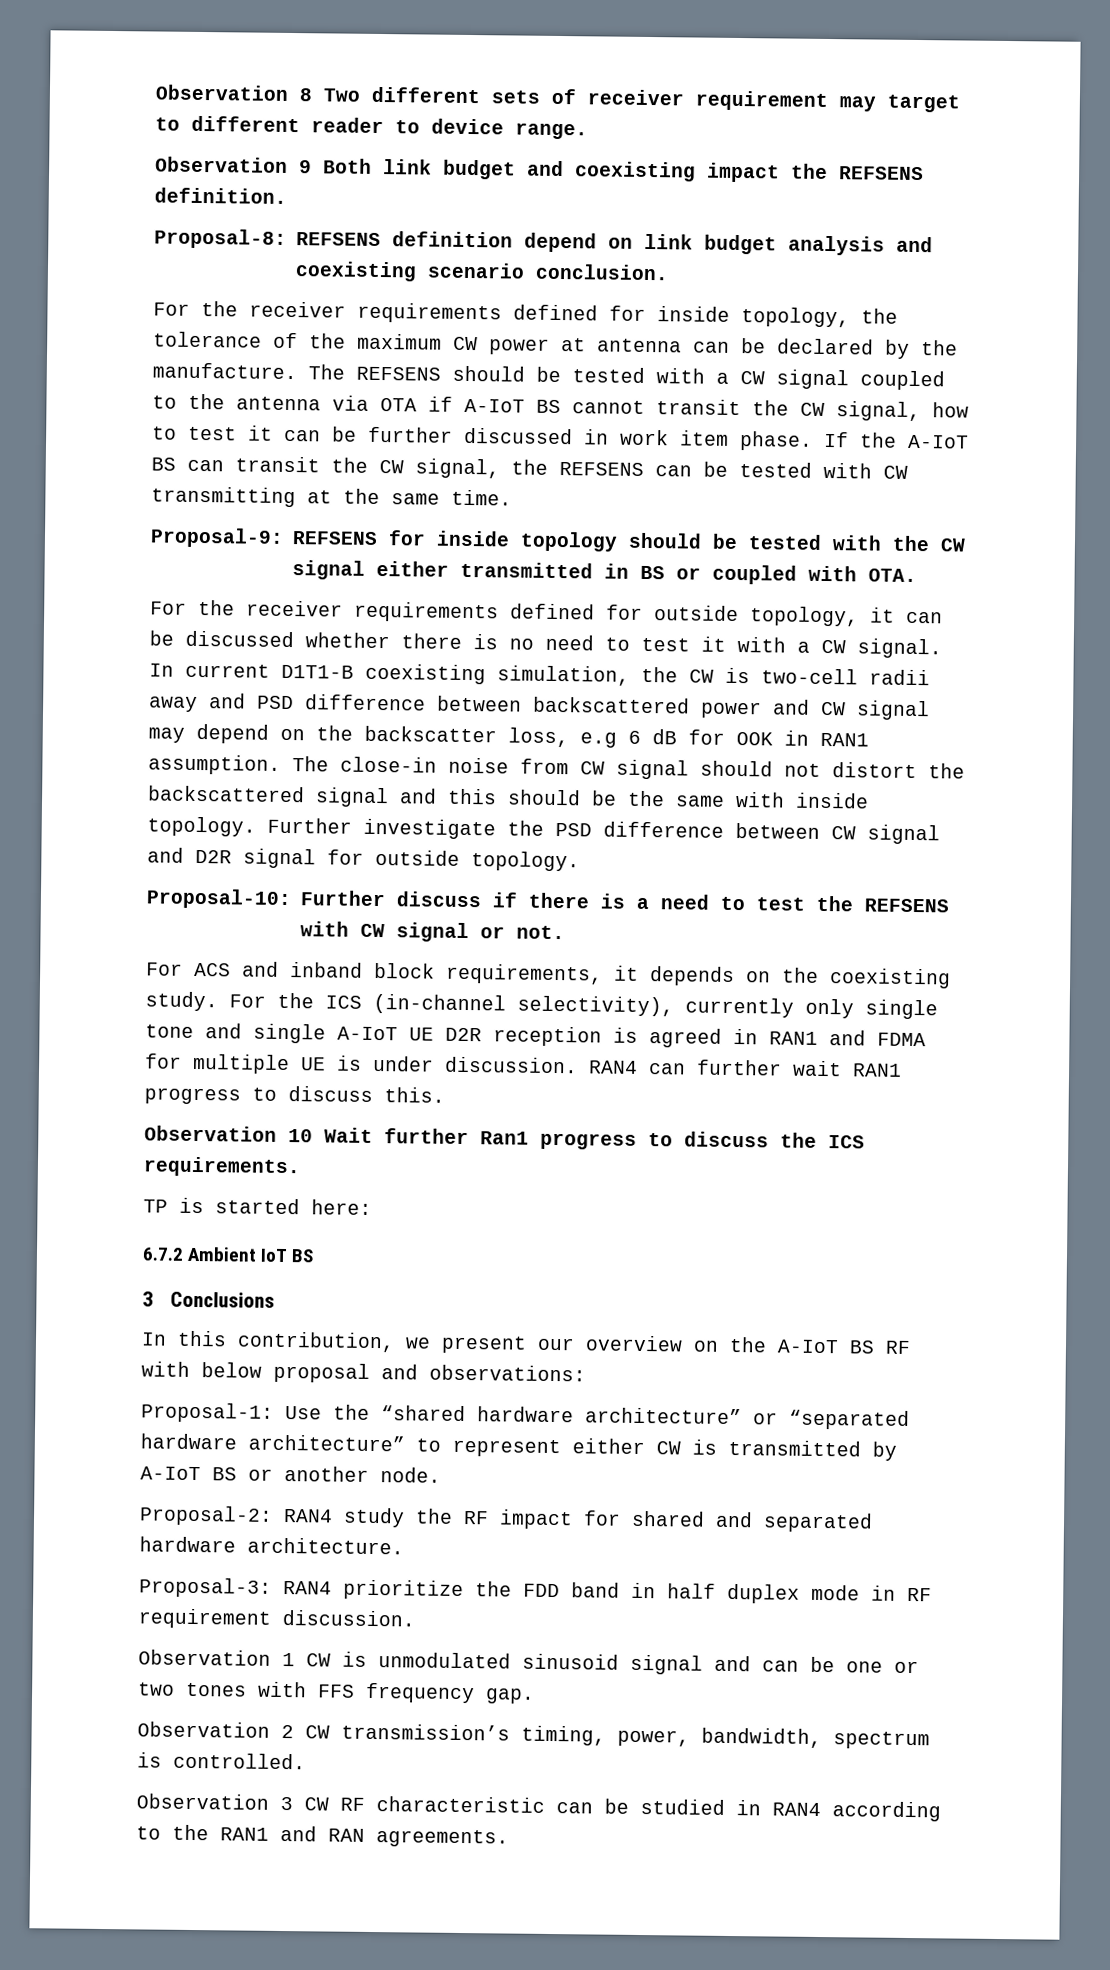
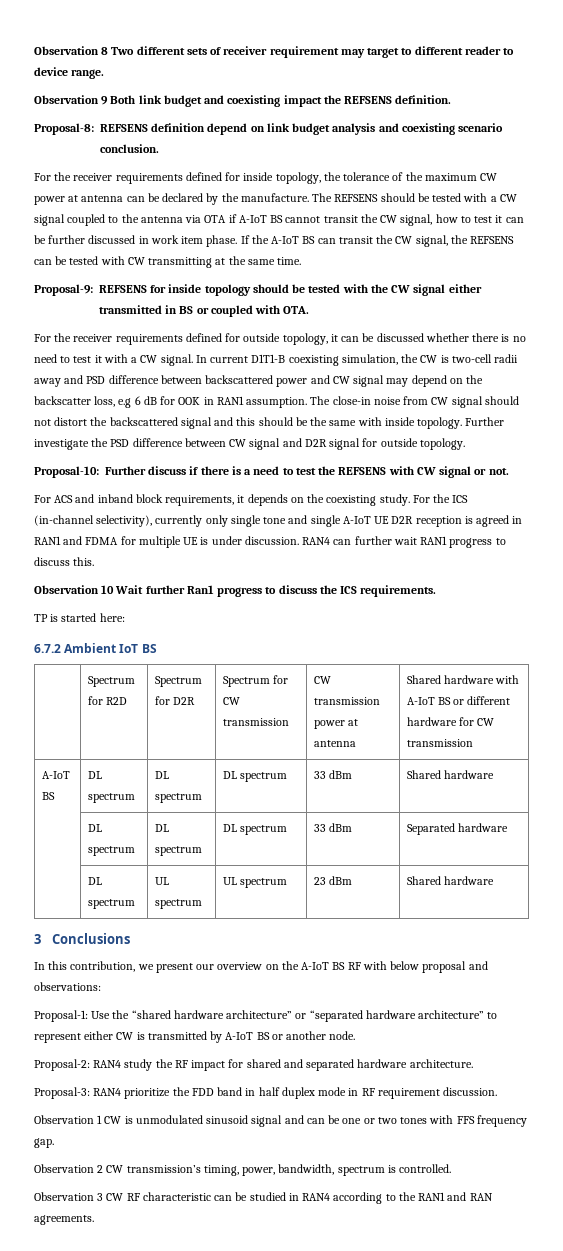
(315, 1256) none -> [87,676,135,687] [87,696,127,705] [154,676,202,687] [154,696,195,705] [222,675,288,687] [222,697,240,705] [222,718,289,726] [313,676,331,684] [313,697,380,705] [313,719,358,729] [313,740,356,747] [406,675,520,684] [406,696,511,705] [406,717,495,726] [406,739,473,747] [41,771,70,779] [41,792,55,800] [87,771,102,779] [87,793,135,803] [154,771,169,779] [154,793,202,803] [222,771,287,782] [313,770,352,779] [406,770,494,779] [87,824,102,832] [87,846,135,856] [154,824,169,832] [154,846,202,856] [222,824,287,835] [313,823,352,832] [406,823,508,835] [87,877,102,885] [87,899,135,909] [154,877,169,885] [154,899,202,909] [222,877,287,888] [313,876,352,885] [406,876,494,885] // | Spectrum for R2D | Spectrum for D2R | Spectrum for CW transmission | CW transmission power at antenna | Shared hardware with A-IoT BS or different hardware for CW transmission // A-IoT BS | DL spectrum | DL spectrum | DL spectrum | 33 dBm | Shared hardware // | DL spectrum | DL spectrum | DL spectrum | 33 dBm | Separated hardware // | DL spectrum | UL spectrum | UL spectrum | 23 dBm | Shared hardware

